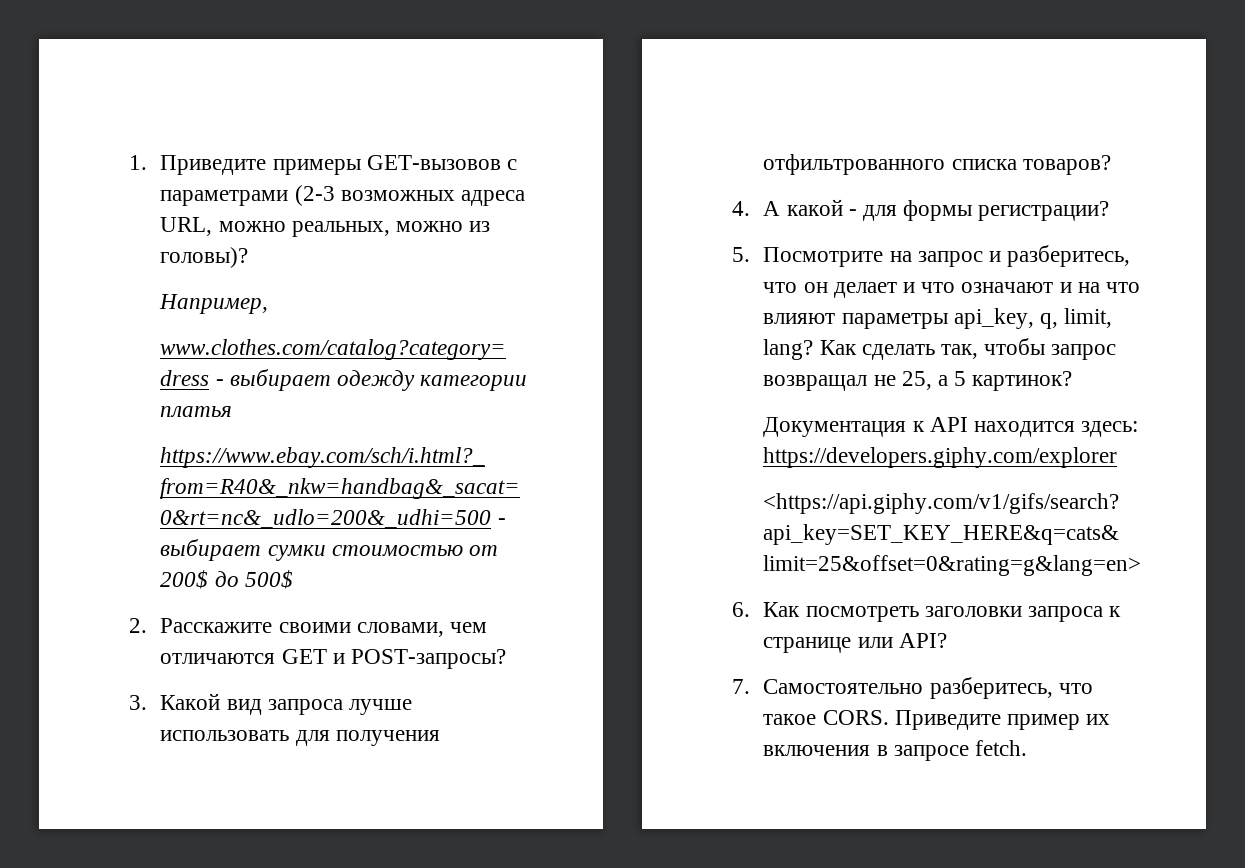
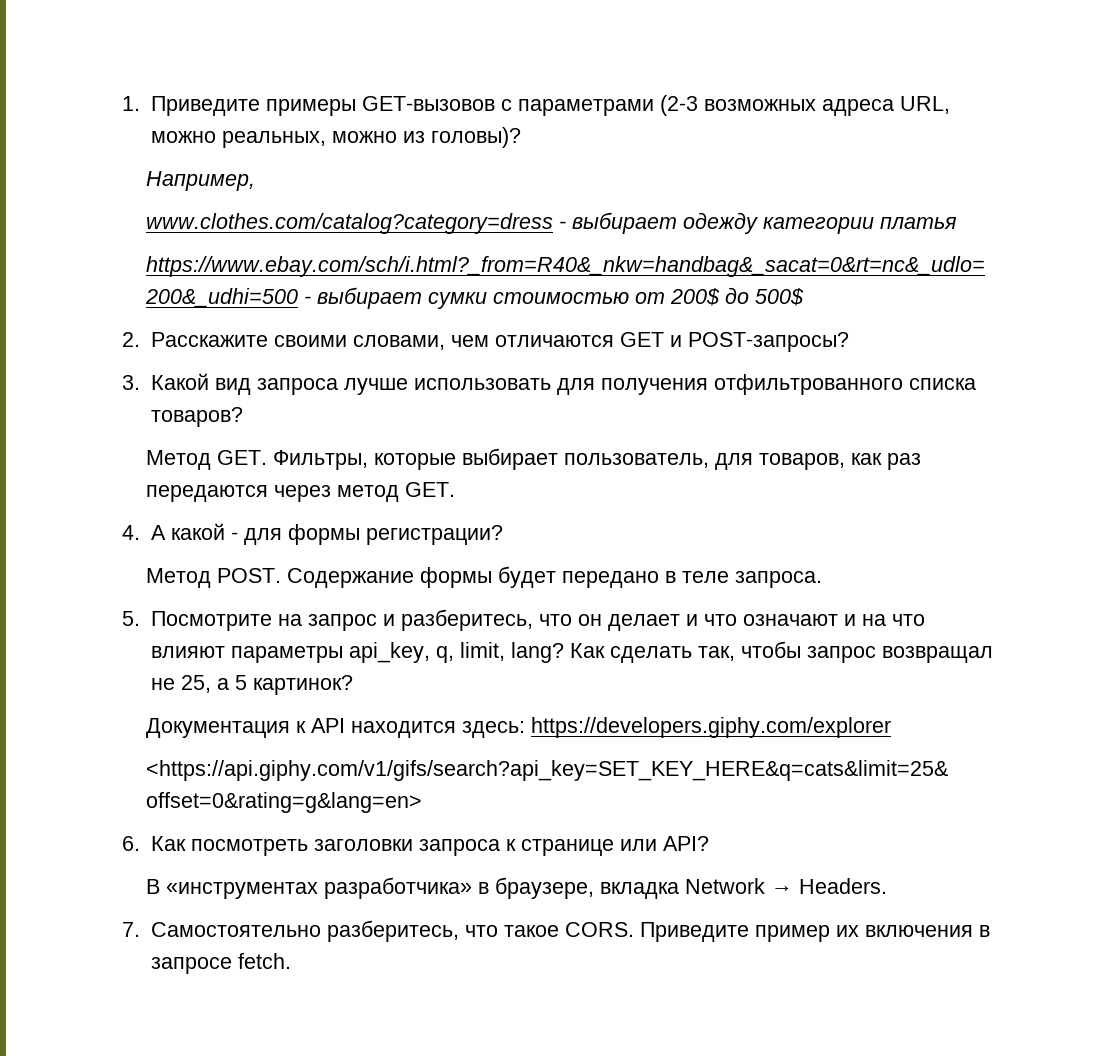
(1111, 165) none -> [145,448,921,470] [145,482,455,502] // Метод GET. Фильтры, которые выбирает пользователь, для товаров, как раз передаются через метод GET.
(1110, 211) none -> [145,566,822,588] // Метод POST. Содержание формы будет передано в теле запроса.
(947, 640) none -> [145,877,887,899] // В «инструментах разработчика» в браузере, вкладка Network → Headers.

